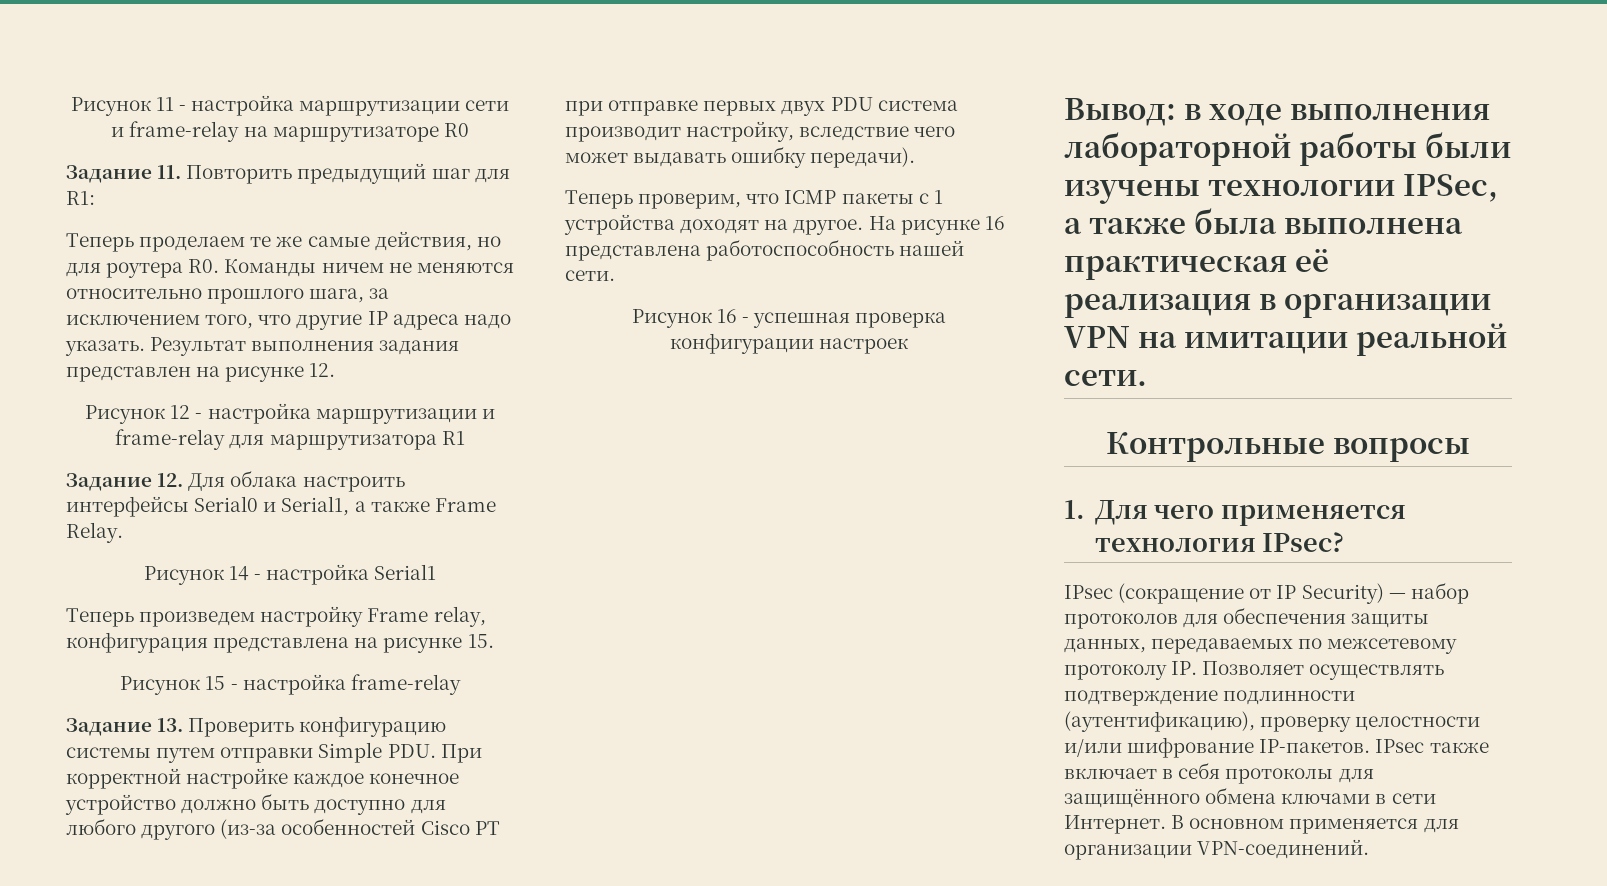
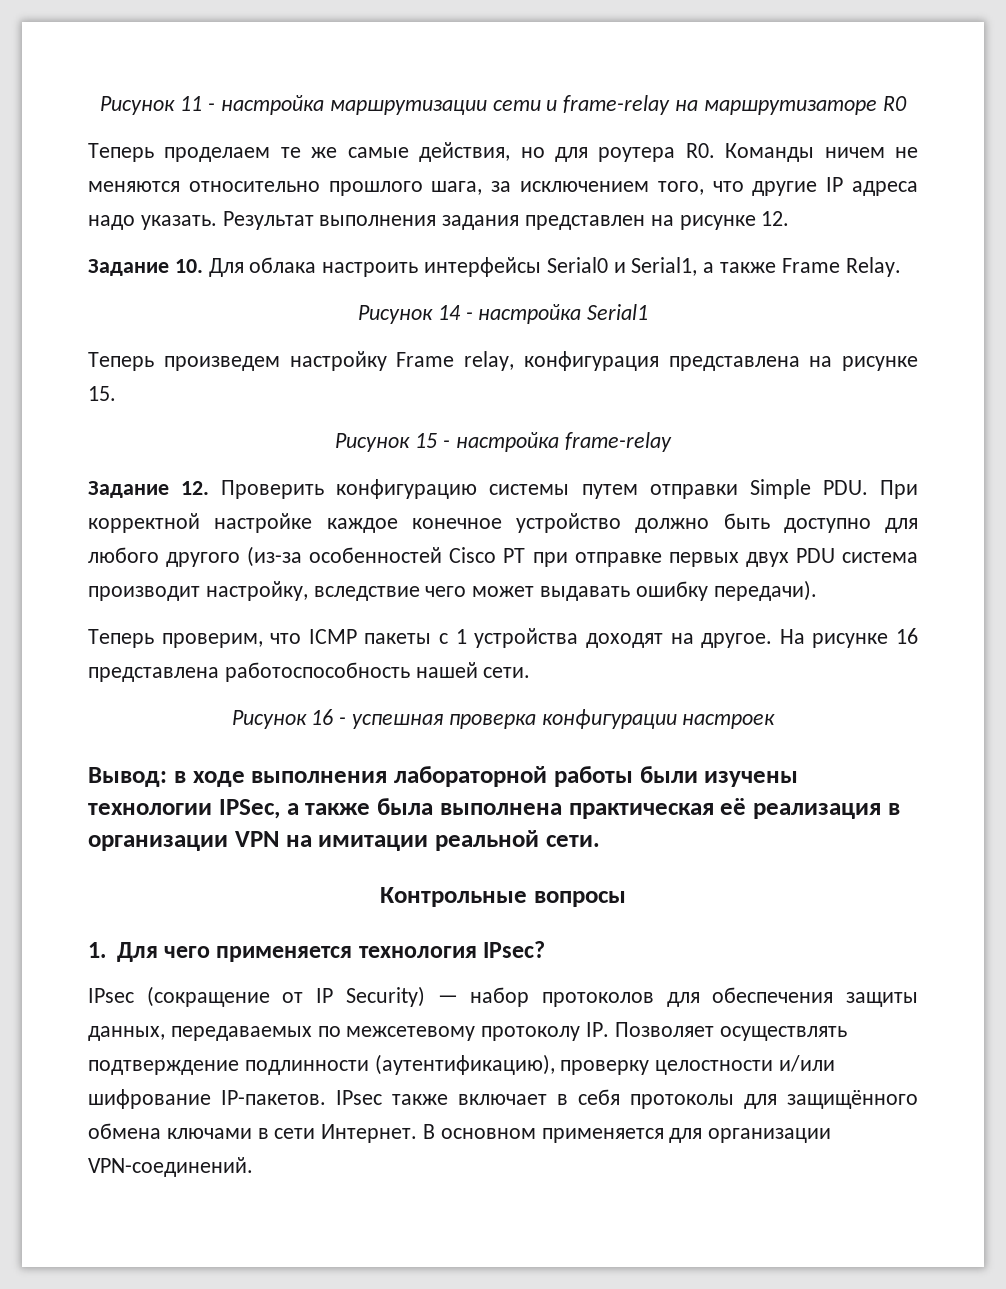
[66,163,510,184] [66,191,95,205] // Задание 11. Повторить предыдущий шаг для R1: -> (907, 103) none
[85,403,495,424] [115,429,465,450] [66,473,184,491] // Рисунок 12 - настройка маршрутизации и frame-relay для маршрутизатора R1 // Задание 12. -> [88,259,203,276] // Задание 10.
[157,718,184,732] 13. -> [181,481,210,495] 12.

